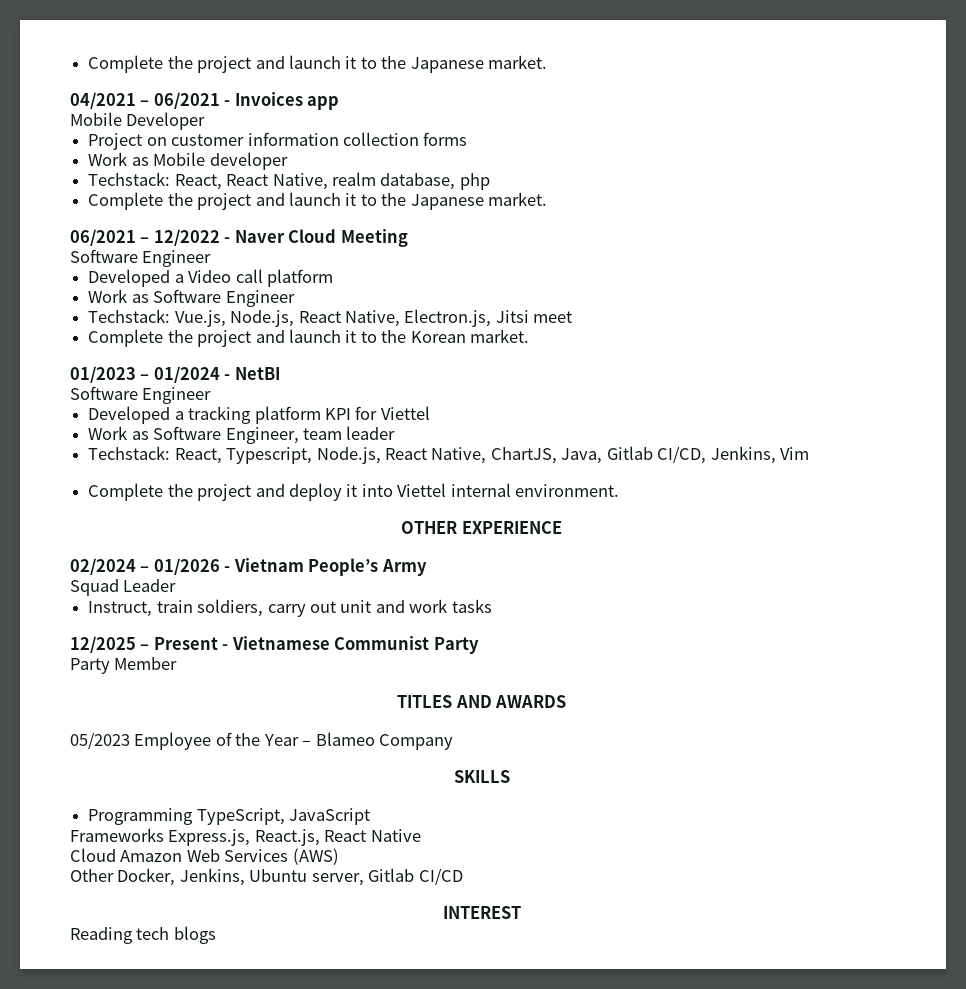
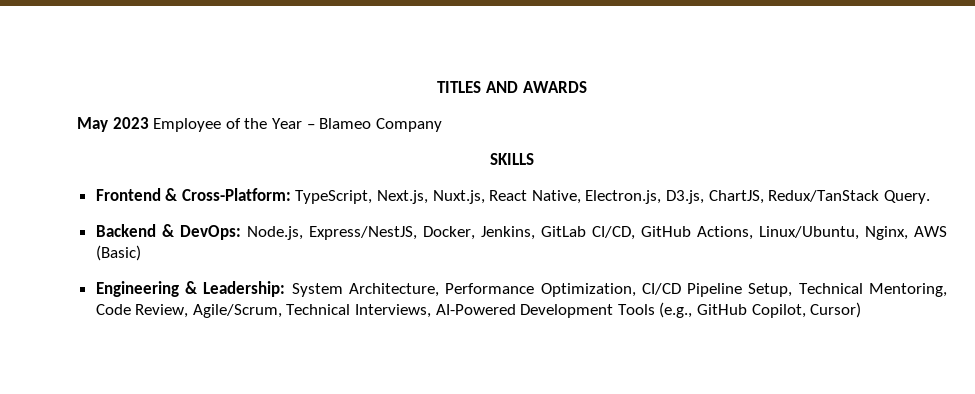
[88,55,548,73] [70,92,340,110] [70,112,206,130] [88,132,468,150] [88,152,288,170] [88,172,490,190] [88,192,548,210] [70,229,408,247] [70,249,212,267] [88,269,333,287] [88,289,295,307] [88,309,573,327] [88,329,530,347] [70,366,280,383] [70,386,212,404] [88,406,430,424] [88,426,396,444] [88,446,810,464] [88,483,620,501] [401,521,562,534] [70,558,427,576] [70,579,177,596] [88,599,492,617] [70,636,479,654] [70,657,178,674] Complete the project and launch it to the Japanese market. // 04/2021 – 06/2021 - Invoices app // Mobile Developer // Project on customer information collection forms // Work as Mobile developer // Techstack: React, React Native, realm database, php // Complete the project and launch it to the Japanese market. // 06/2021 – 12/2022 - Naver Cloud Meeting // Software Engineer // Developed a Video call platform // Work as Software Engineer // Techstack: Vue.js, Node.js, React Native, Electron.js, Jitsi meet // Complete the project and launch it to the Korean market. // 01/2023 – 01/2024 - NetBI // Software Engineer // Developed a tracking platform KPI for Viettel // Work as Software Engineer, team leader // Techstack: React, Typescript, Node.js, React Native, ChartJS, Java, Gitlab CI/CD, Jenkins, Vim // Complete the project and deploy it into Viettel internal environment. // OTHER EXPERIENCE // 02/2024 – 01/2026 - Vietnam People’s Army // Squad Leader // Instruct, train soldiers, carry out unit and work tasks // 12/2025 – Present - Vietnamese Communist Party // Party Member // -> (437, 87) none
[70,732,130,749] 05/2023 -> [77,117,149,132] May 2023
[88,808,371,825] [70,828,421,846] [70,848,339,865] [70,868,463,886] [442,906,521,919] [70,926,216,944] Programming TypeScript, JavaScript // Frameworks Express.js, React.js, React Native // Cloud Amazon Web Services (AWS) // Other Docker, Jenkins, Ubuntu server, Gitlab CI/CD // INTEREST // Reading tech blogs -> [95,188,930,204] [95,224,947,240] [95,245,141,261] [95,281,947,297] [95,302,862,318] Frontend & Cross-Platform: TypeScript, Next.js, Nuxt.js, React Native, Electron.js, D3.js, ChartJS, Redux/TanStack Query. // Backend & DevOps: Node.js, Express/NestJS, Docker, Jenkins, GitLab CI/CD, GitHub Actions, Linux/Ubuntu, Nginx, AWS (Basic) // Engineering & Leadership: System Architecture, Performance Optimization, CI/CD Pipeline Setup, Technical Mentoring, Code Review, Agile/Scrum, Technical Interviews, AI-Powered Development Tools (e.g., GitHub Copilot, Cursor)

